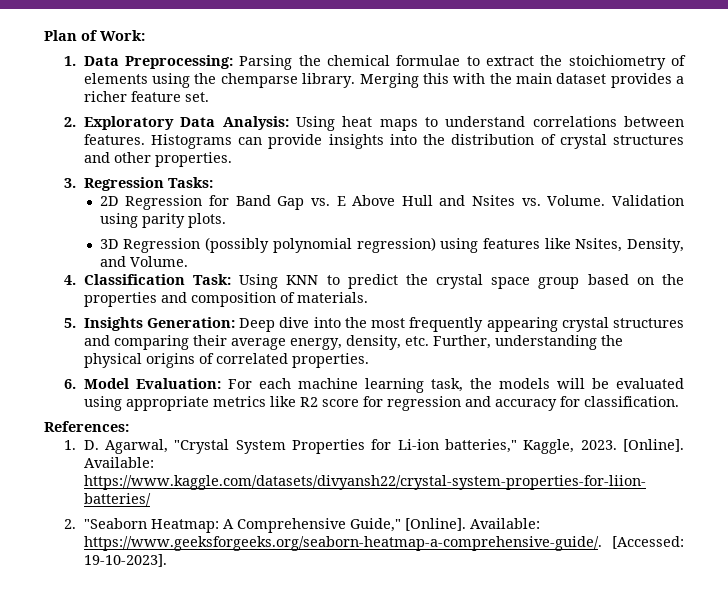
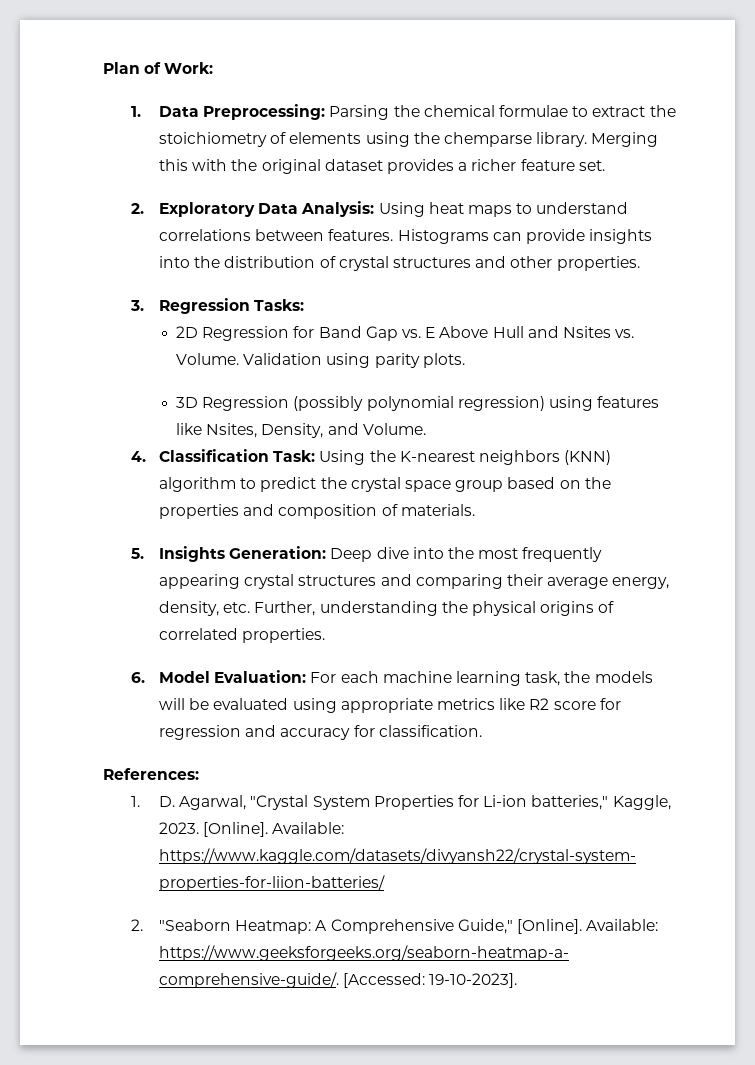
[515,73,552,84] main -> [261,159,321,174] original
[286,275,319,285] KNN -> [369,450,612,465] [159,477,237,492] the K-nearest neighbors (KNN) algorithm

